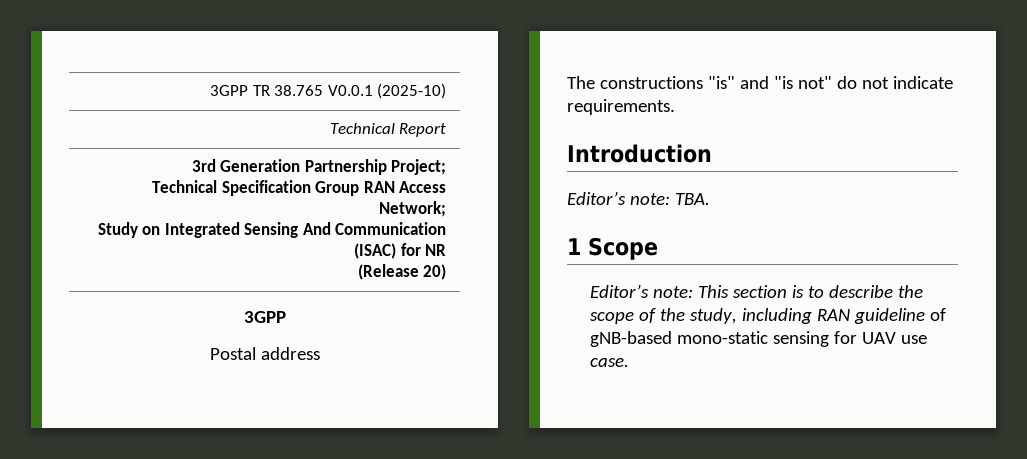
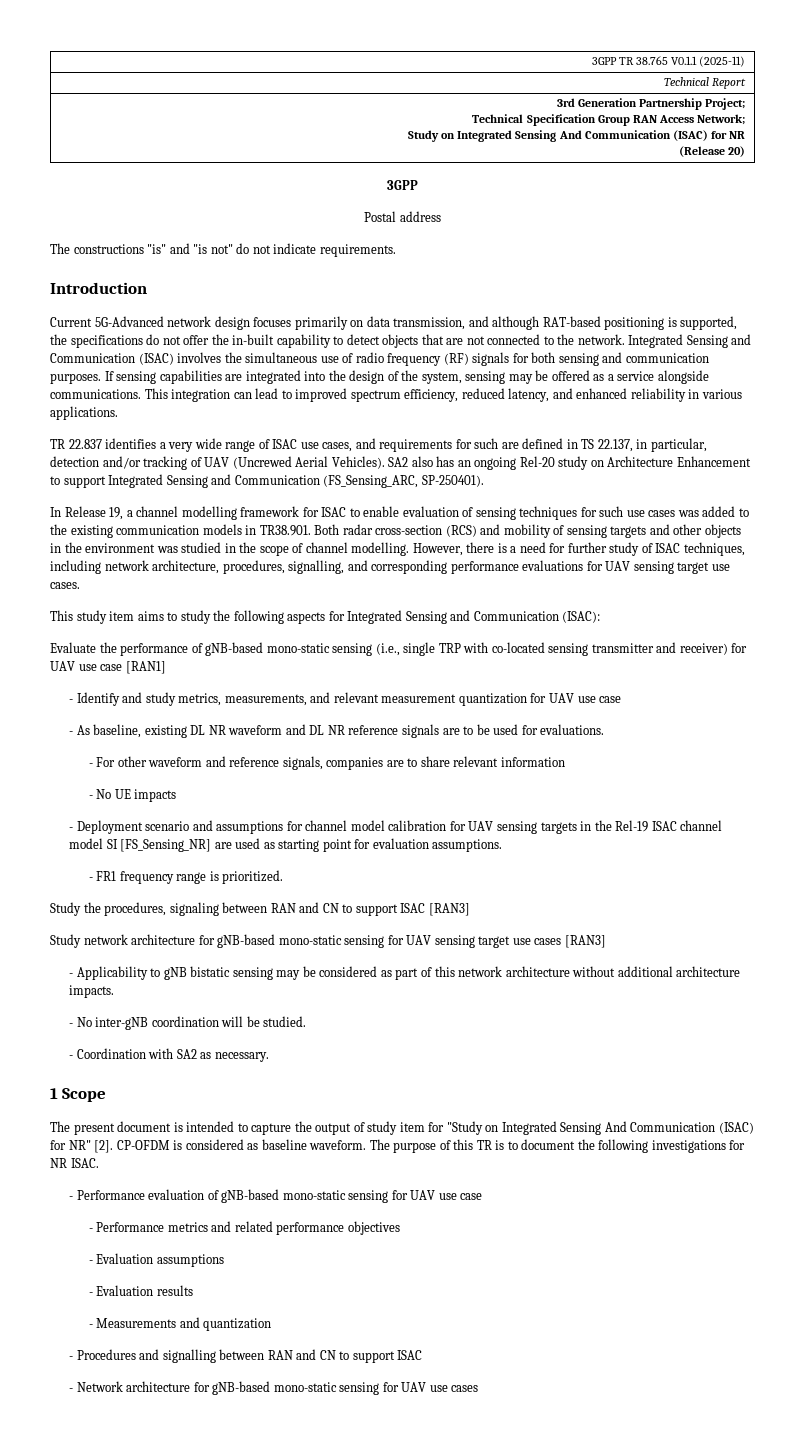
[327,83,447,99] V0.0.1 (2025-10) -> [670,56,746,67] V0.1.1 (2025-11)
[567,191,710,205] [567,237,658,260] [589,284,923,298] [589,308,925,324] Editor’s note: TBA. // 1 Scope // Editor’s note: This section is to describe the scope of the study, including RAN guideline -> [50,316,738,330] [50,334,752,348] [50,352,709,366] [50,370,709,384] [50,388,742,402] [50,406,118,420] [50,438,707,452] [50,456,751,470] [50,474,484,488] [50,506,749,520] [50,524,741,538] [50,542,745,556] [50,560,730,574] [50,582,80,589] [50,610,601,624] [50,642,748,656] [50,661,166,674] [69,692,622,706] [69,724,605,738] [88,756,565,770] [88,789,177,802] [69,820,723,834] [69,838,503,852] [88,870,284,884] [50,902,470,916] [50,934,606,948] [69,966,741,980] [69,985,115,998] [69,1016,307,1030] [69,1048,269,1062] [50,1088,107,1102] [50,1121,754,1135] [50,1139,746,1153] [50,1158,99,1168] [69,1189,205,1200] Current 5G-Advanced network design focuses primarily on data transmission, and although RAT-based positioning is supported, the specifications do not offer the in-built capability to detect objects that are not connected to the network. Integrated Sensing and Communication (ISAC) involves the simultaneous use of radio frequency (RF) signals for both sensing and communication purposes. If sensing capabilities are integrated into the design of the system, sensing may be offered as a service alongside communications. This integration can lead to improved spectrum efficiency, reduced latency, and enhanced reliability in various applications. // TR 22.837 identifies a very wide range of ISAC use cases, and requirements for such are defined in TS 22.137, in particular, detection and/or tracking of UAV (Uncrewed Aerial Vehicles). SA2 also has an ongoing Rel-20 study on Architecture Enhancement to support Integrated Sensing and Communication (FS_Sensing_ARC, SP-250401). // In Release 19, a channel modelling framework for ISAC to enable evaluation of sensing techniques for such use cases was added to the existing communication models in TR38.901. Both radar cross-section (RCS) and mobility of sensing targets and other objects in the environment was studied in the scope of channel modelling. However, there is a need for further study of ISAC techniques, including network architecture, procedures, signalling, and corresponding performance evaluations for UAV sensing target use cases. // This study item aims to study the following aspects for Integrated Sensing and Communication (ISAC): // Evaluate the performance of gNB-based mono-static sensing (i.e., single TRP with co-located sensing transmitter and receiver) for UAV use case [RAN1] // - Identify and study metrics, measurements, and relevant measurement quantization for UAV use case // - As baseline, existing DL NR waveform and DL NR reference signals are to be used for evaluations. // - For other waveform and reference signals, companies are to share relevant information // - No UE impacts // - Deployment scenario and assumptions for channel model calibration for UAV sensing targets in the Rel-19 ISAC channel model SI [FS_Sensing_NR] are used as starting point for evaluation assumptions. // - FR1 frequency range is prioritized. // Study the procedures, signaling between RAN and CN to support ISAC [RAN3] // Study network architecture for gNB-based mono-static sensing for UAV sensing target use cases [RAN3] // - Applicability to gNB bistatic sensing may be considered as part of this network architecture without additional architecture impacts. // - No inter-gNB coordination will be studied. // - Coordination with SA2 as necessary. // 1 Scope // The present document is intended to capture the output of study item for "Study on Integrated Sensing And Communication (ISAC) for NR" [2]. CP-OFDM is considered as baseline waveform. The purpose of this TR is to document the following investigations for NR ISAC. // - Performance evaluation
[589,358,629,367] case. -> [460,1193,483,1200] [88,1221,400,1235] [88,1253,224,1267] [88,1285,193,1296] [88,1317,272,1331] [69,1349,423,1363] [69,1381,479,1395] case // - Performance metrics and related performance objectives // - Evaluation assumptions // - Evaluation results // - Measurements and quantization // - Procedures and signalling between RAN and CN to support ISAC // - Network architecture for gNB-based mono-static sensing for UAV use cases

